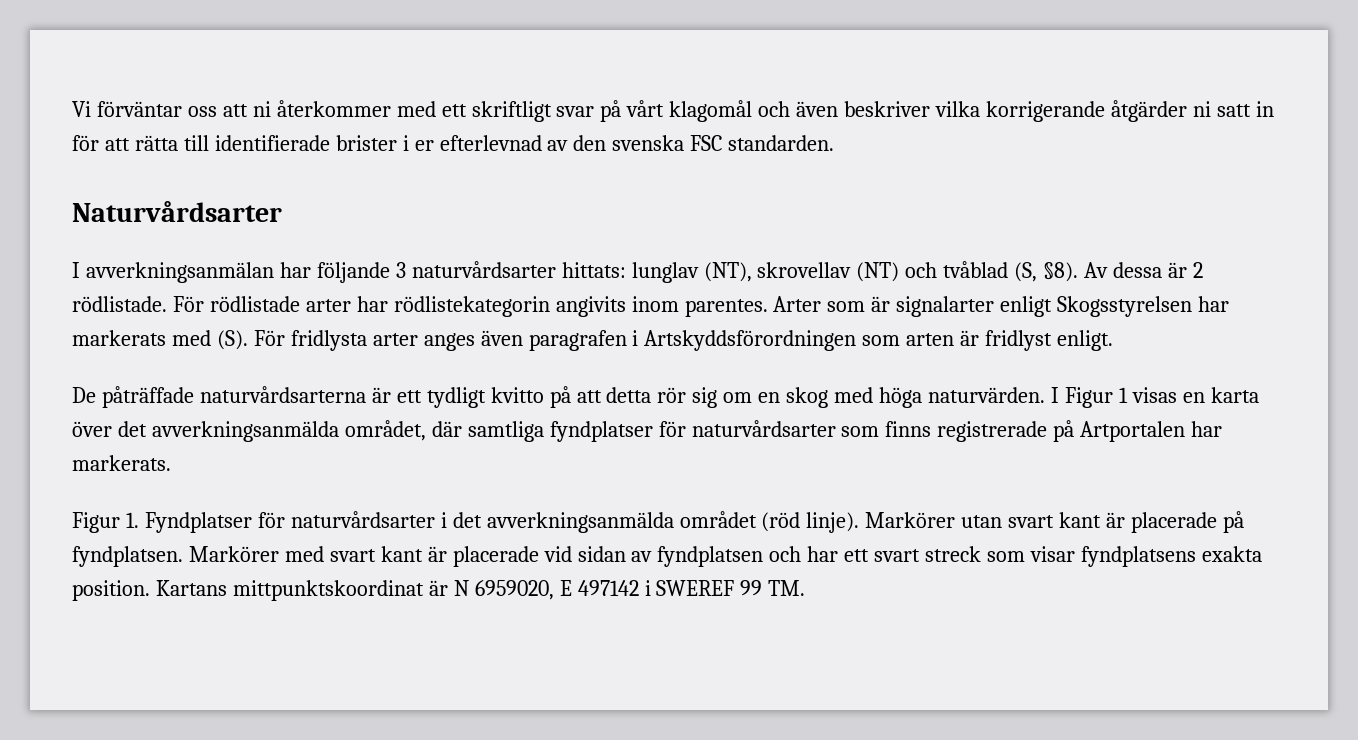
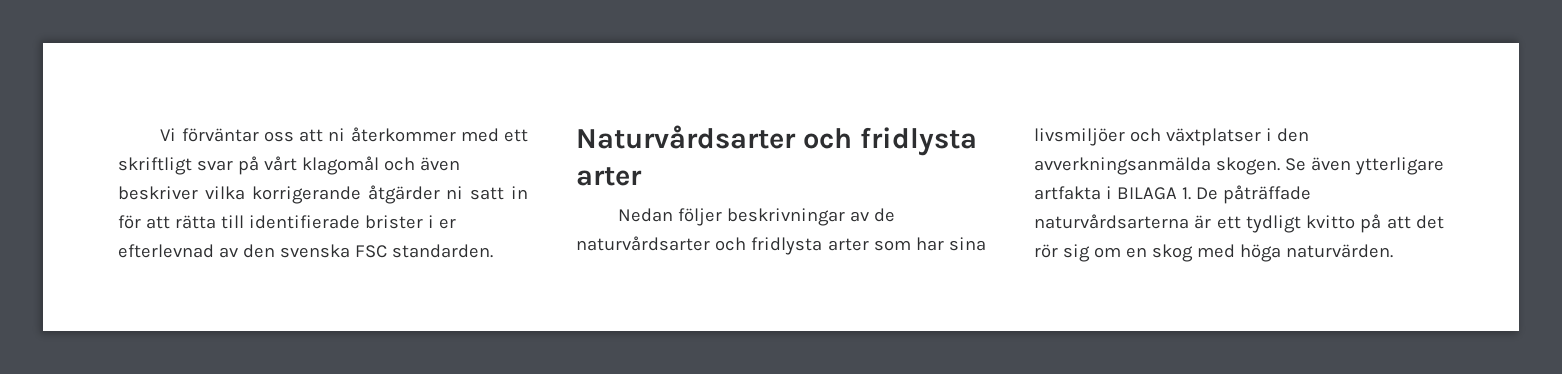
[72,261,1203,283] [72,296,1230,317] [72,330,1114,351] // I avverkningsanmälan har följande 3 naturvårdsarter hittats: lunglav (NT), skrovellav (NT) och tvåblad (S, §8). Av dessa är 2 rödlistade. För rödlistade arter har rödlistekategorin angivits inom parentes. Arter som är signalarter enligt Skogsstyrelsen har markerats med (S). För fridlysta arter anges även paragrafen i Artskyddsförordningen som arten är fridlyst enligt. // -> [802,127,977,156] [576,167,642,186] [618,208,896,226] [576,236,987,255] [1034,128,1309,146] [1034,157,1444,175] [1034,186,1191,200] och fridlysta arter // Nedan följer beskrivningar av de naturvårdsarter och fridlysta arter som har sina livsmiljöer och växtplatser i den avverkningsanmälda skogen. Se även ytterligare artfakta i BILAGA 1.
[606,387,652,403] detta -> [1416,215,1444,229] det
[1050,387,1259,408] [72,420,1223,442] [72,455,171,471] [72,511,1244,533] [72,546,1262,567] [72,580,806,601] I Figur 1 visas en karta över det avverkningsanmälda området, där samtliga fyndplatser för naturvårdsarter som finns registrerade på Artportalen har markerats. // Figur 1. Fyndplatser för naturvårdsarter i det avverkningsanmälda området (röd linje). Markörer utan svart kant är placerade på fyndplatsen. Markörer med svart kant är placerade vid sidan av fyndplatsen och har ett svart streck som visar fyndplatsens exakta position. Kartans mittpunktskoordinat är N 6959020, E 497142 i SWEREF 99 TM. -> (1393, 251) none

